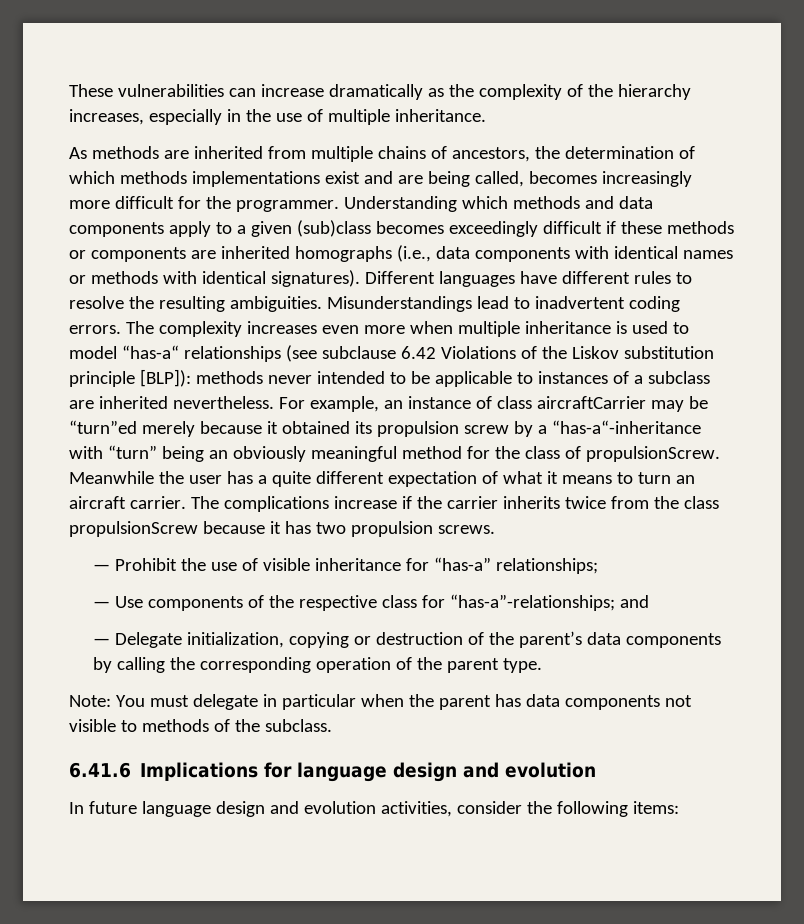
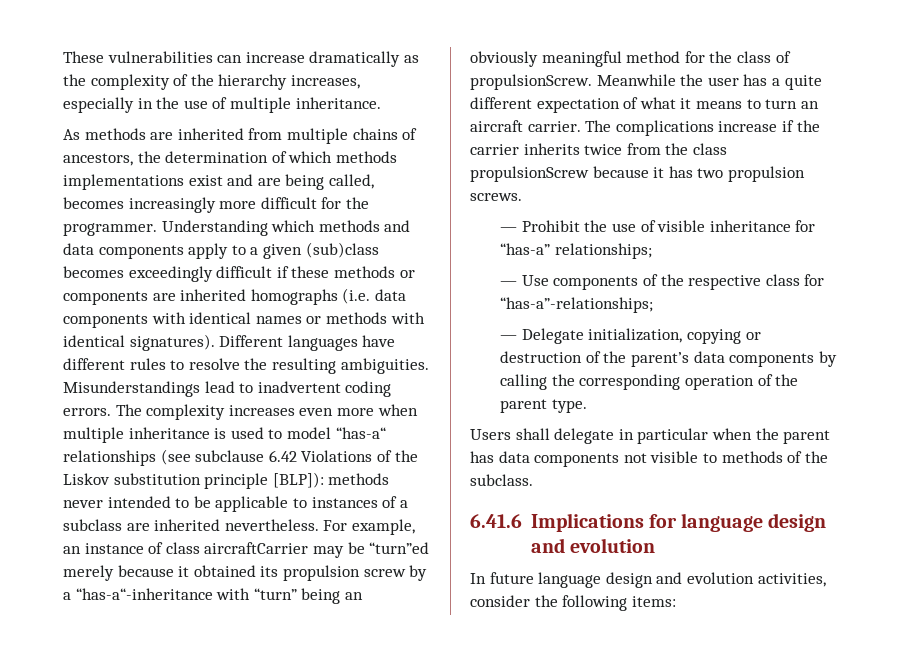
[396,245,431,262] (i.e., -> [342,288,371,304] (i.e.
[619,595,649,608] and -> (654, 305) none
[69,695,189,707] Note: You must -> [470,428,550,440] Users shall

